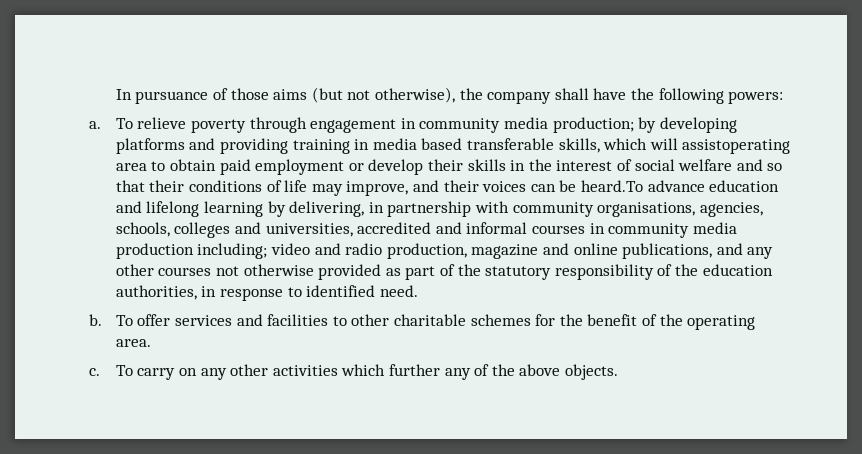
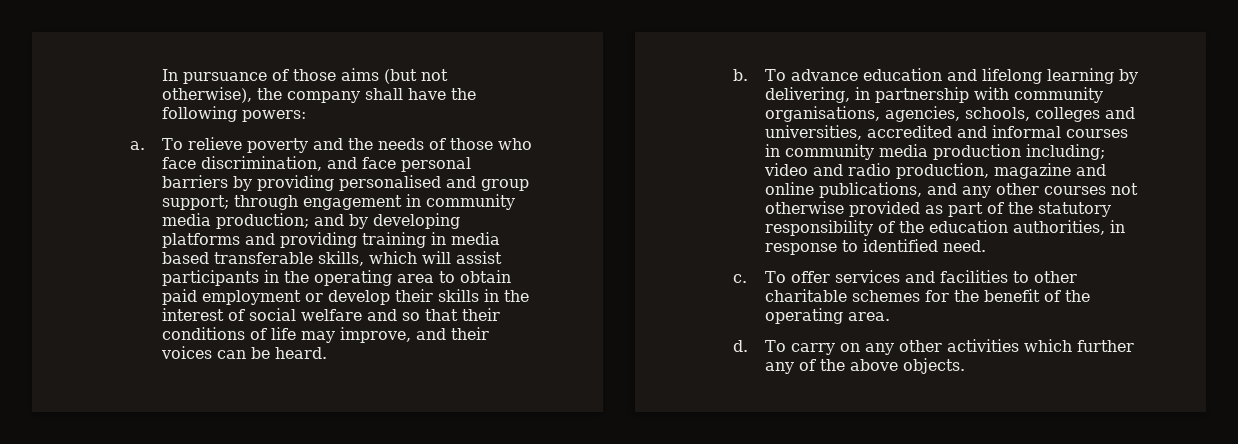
(247, 126) none -> [312,138,532,150] [161,156,471,172] [161,175,529,191] [161,195,229,210] and the needs of those who face discrimination, and face personal barriers by providing personalised and group support;
(634, 125) none -> [313,214,344,226] and
[682,139,791,154] assistoperating -> [455,251,502,264] [161,270,392,286] assist participants in the operating
[580,180,643,192] heard.To -> [274,347,327,359] [732,69,786,81] heard. // b. To
[88,314,102,326] b. -> [732,274,747,283] c.
[88,368,100,376] c. -> [732,340,748,352] d.

